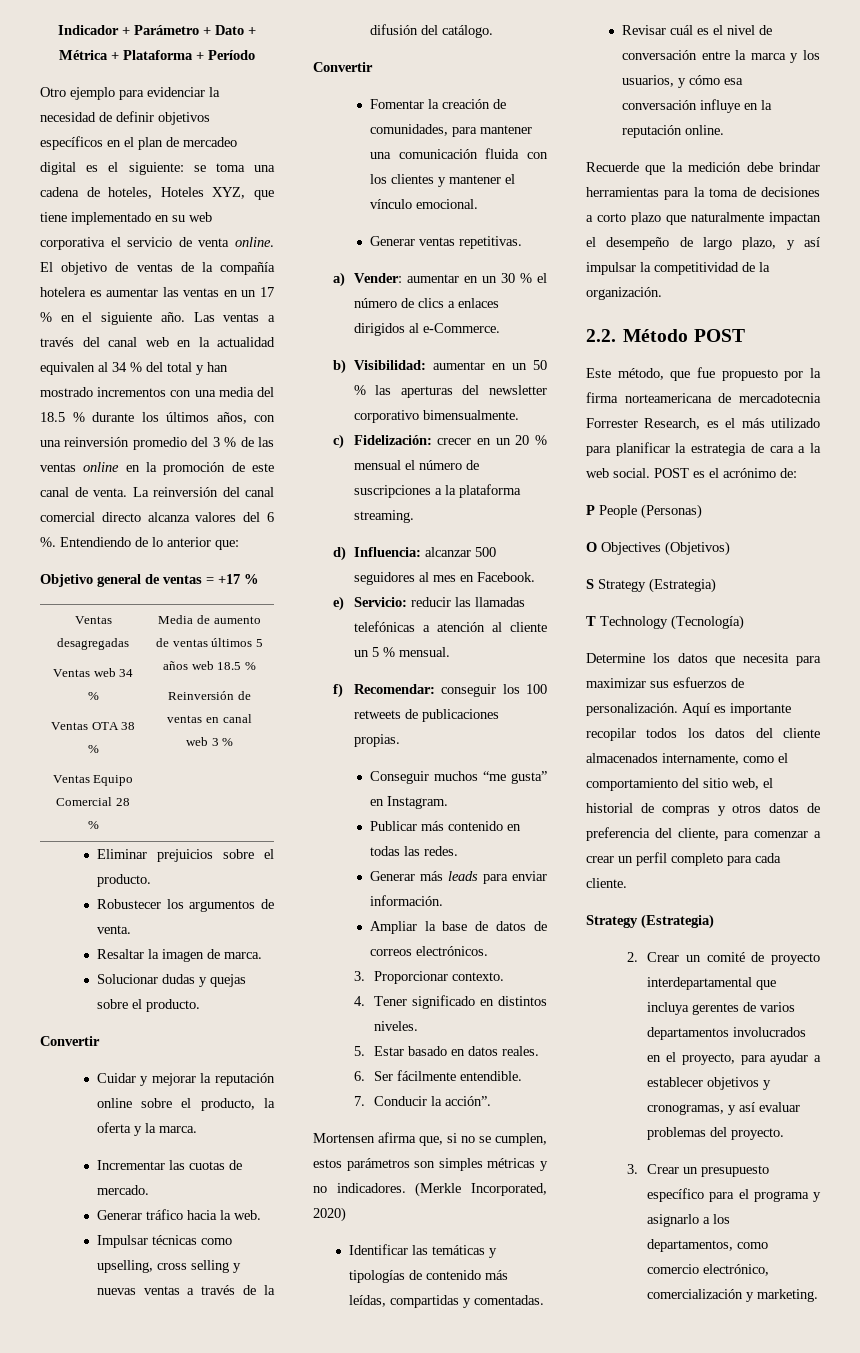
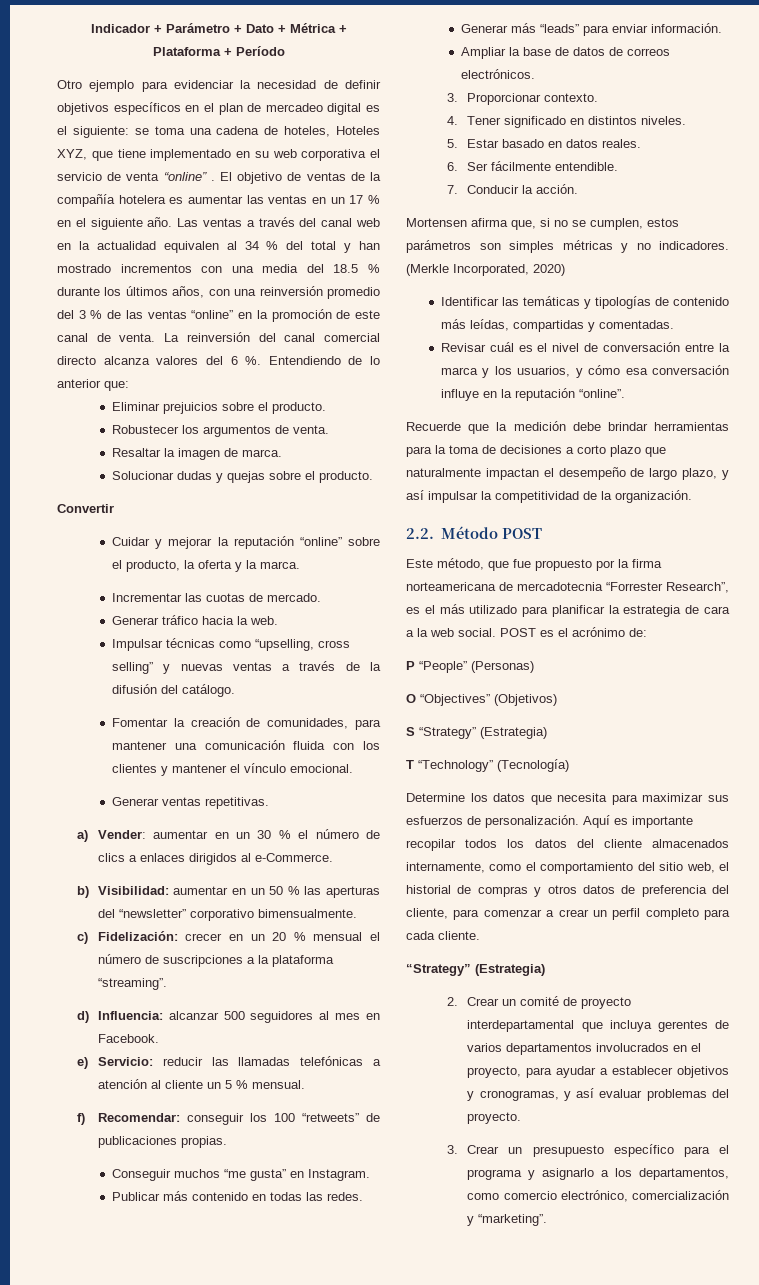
[234,237,274,247] online. -> [163,172,215,181] “online” .
[83,462,120,472] online -> [191,310,234,319] “online”
[40,574,259,587] [74,616,112,624] [57,638,129,650] [52,668,134,677] [87,692,99,700] [50,722,136,730] [87,745,99,753] [52,775,134,786] [56,797,130,806] [87,821,99,829] [158,615,261,624] [156,638,263,647] [163,661,256,670] [168,691,251,700] [167,714,252,723] [185,737,234,746] // Objetivo general de ventas = +17 % // Ventas desagregadas // Ventas web 34 % // Ventas OTA 38 % // Ventas Equipo Comercial 28 % | Media de aumento de ventas últimos 5 años web 18.5 % // Reinversión de ventas en canal web 3 % -> (129, 386) none
[96,1098,132,1108] online -> [299,537,342,546] “online”
[96,1260,229,1273] upselling, cross selling -> [255,639,351,651] [112,662,154,674] “upselling, cross selling”
[313,62,373,72] // Convertir -> (236, 690) none
[489,385,547,395] newsletter -> [118,909,186,918] “newsletter”
[353,510,414,523] streaming. -> [97,978,167,990] “streaming”.
[353,710,401,719] retweets -> [301,1113,359,1122] “retweets”
[447,871,478,881] leads -> [540,24,580,33] “leads”
[445,1096,492,1106] acción”. -> [536,184,579,194] acción.
[685,125,725,135] online. -> [578,389,625,398] “online”.
[586,418,701,430] Forrester Research, -> [606,582,729,593] “Forrester Research”,
[599,505,637,518] People -> [419,661,467,673] “People”
[601,542,661,555] Objectives -> [420,694,490,706] “Objectives”
[598,579,646,592] Strategy -> [419,727,476,739] “Strategy”
[600,616,668,629] Technology -> [418,760,493,772] “Technology”
[586,915,638,928] Strategy -> [406,964,471,976] “Strategy”
[757,1289,819,1302] marketing. -> [478,1214,548,1226] “marketing”.

